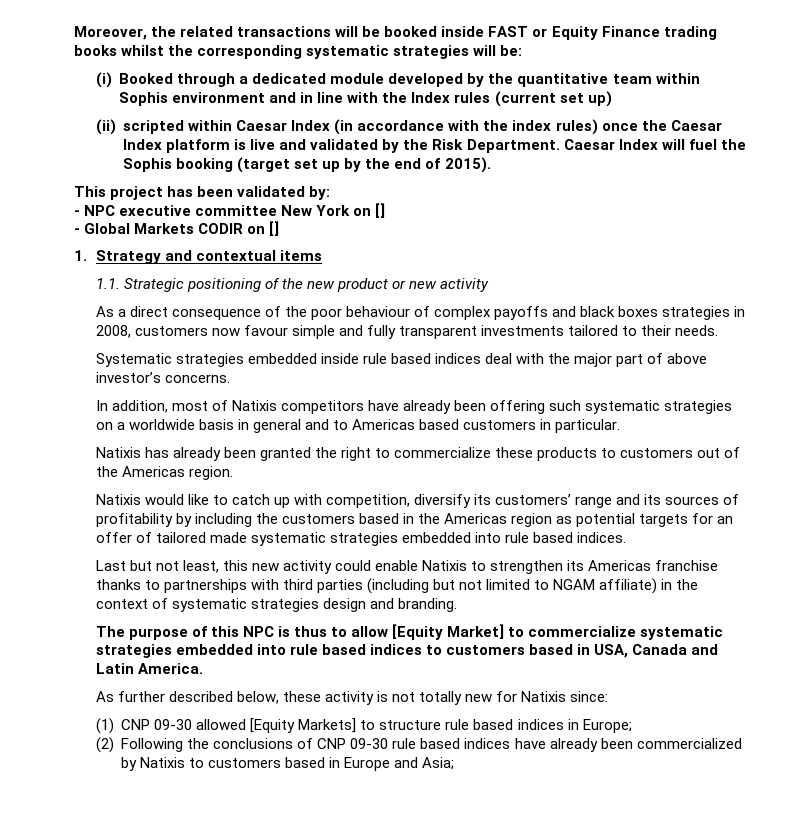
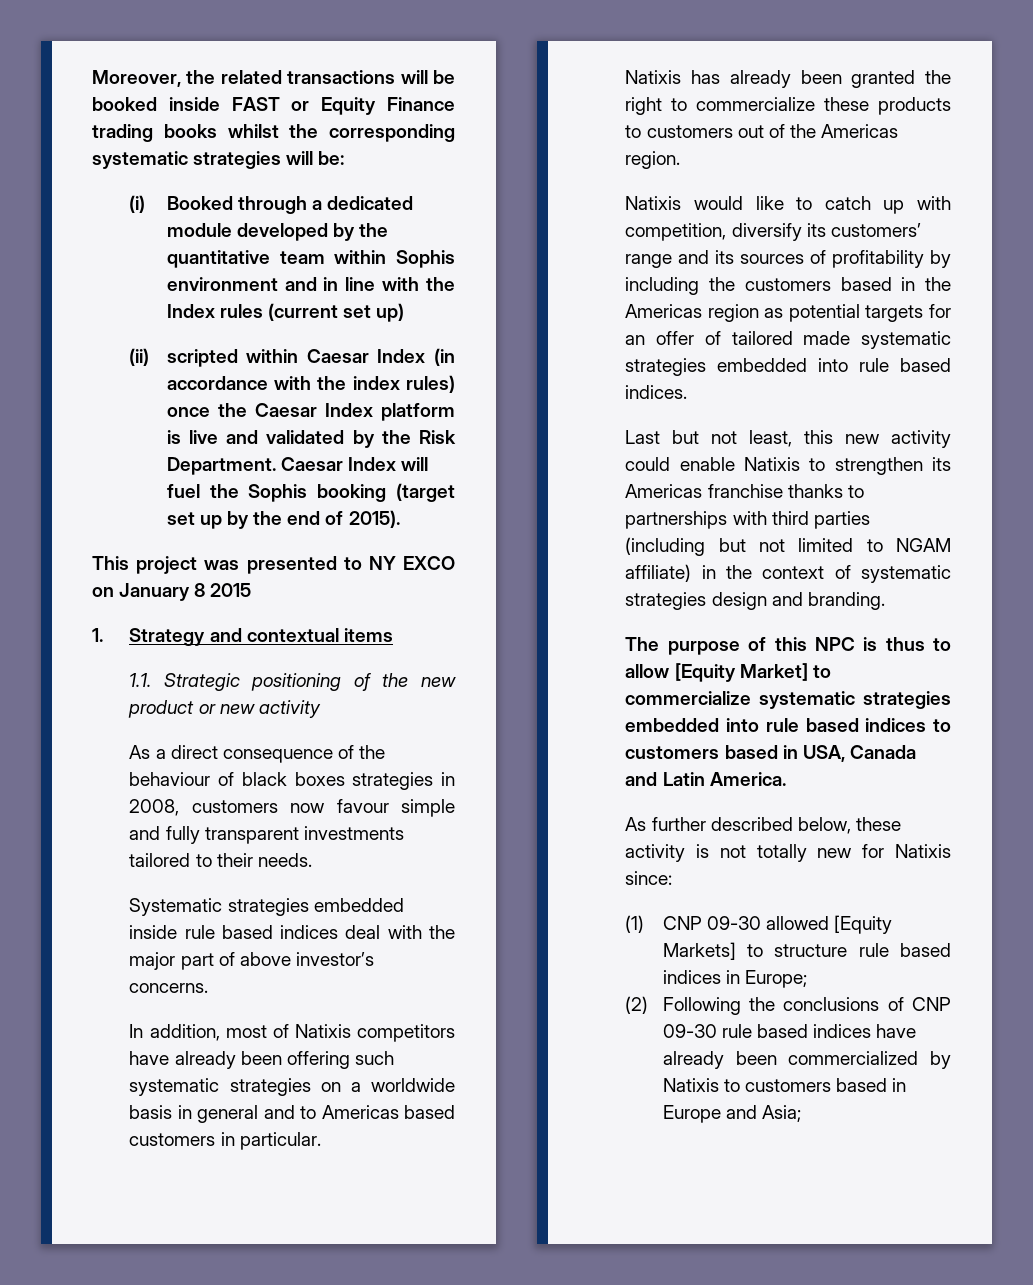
[167,186,331,200] [74,203,386,218] [74,221,280,236] has been validated by: // - NPC executive committee New York on [] // - Global Markets CODIR on [] -> [204,556,456,574] [92,583,252,601] was presented to NY EXCO on January 8 2015
[310,308,342,320] poor -> (386, 752) none
[434,306,577,320] complex payoffs and -> (235, 779) none

